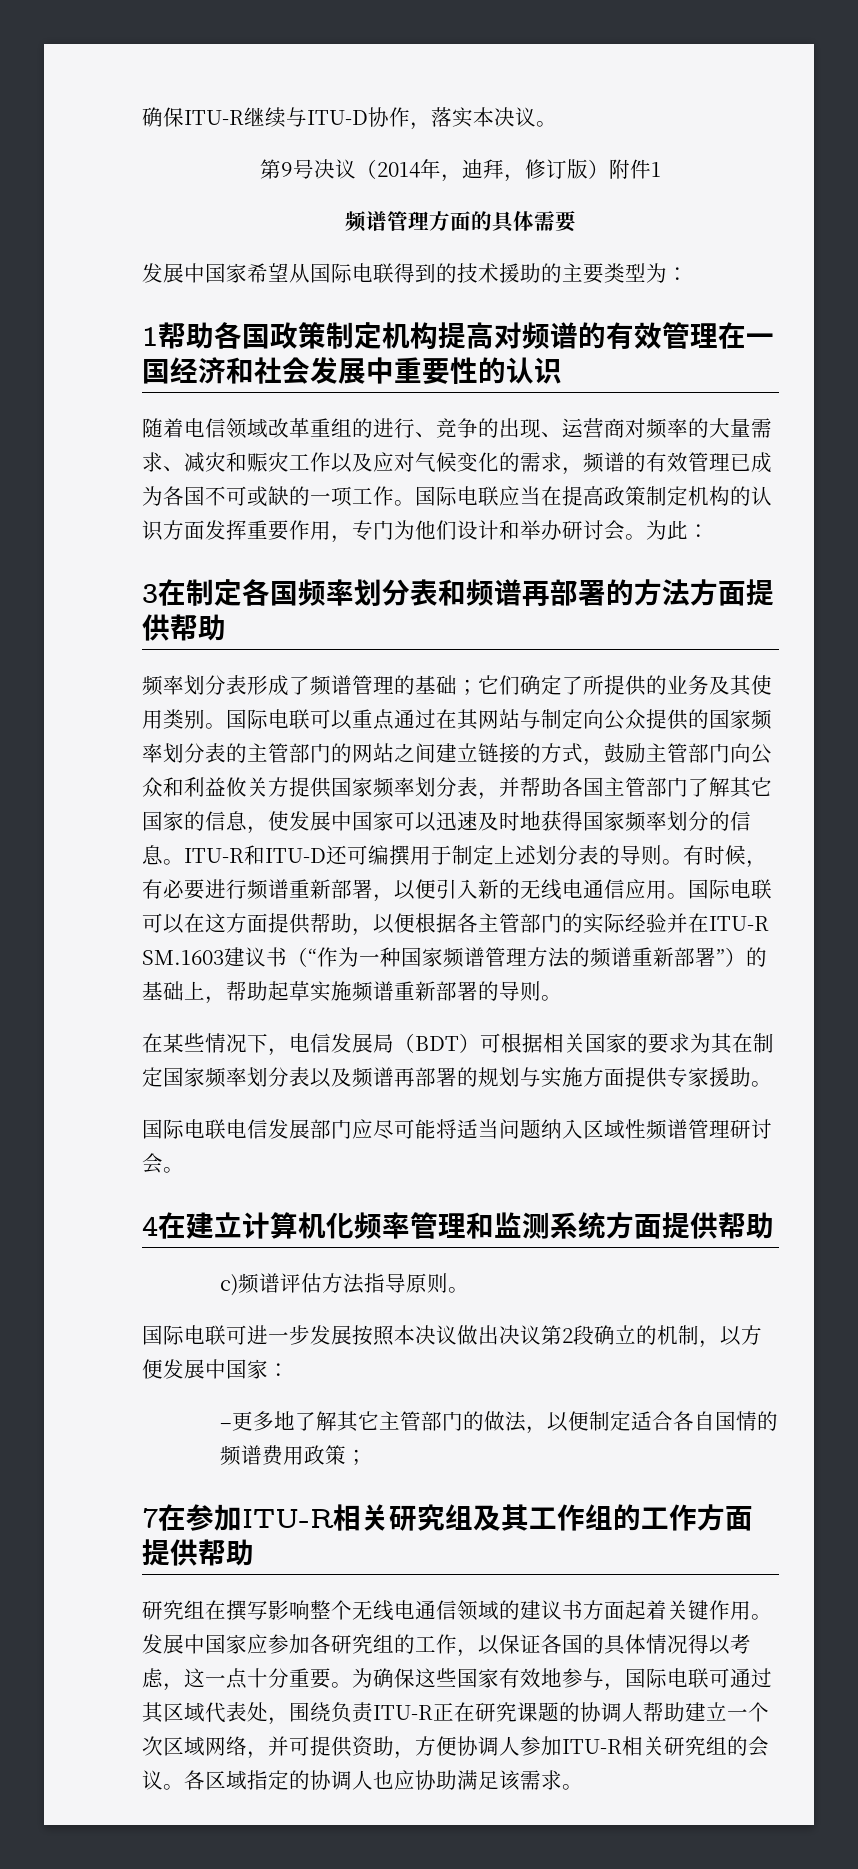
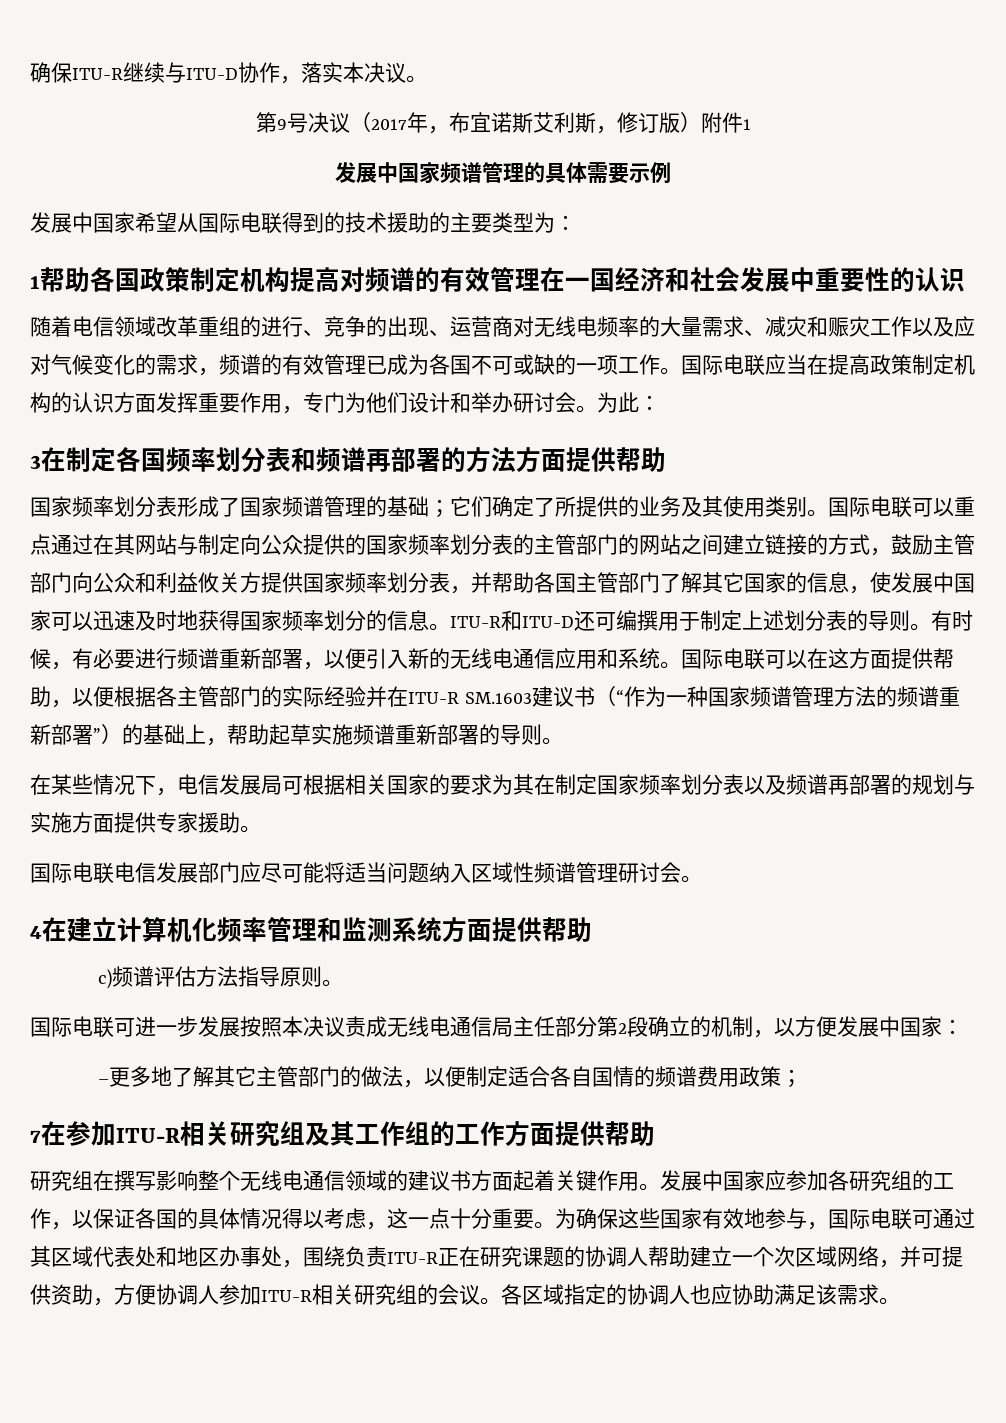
[377,159,504,182] 2014年，迪拜 -> [370,112,596,134] 2017年，布宜诺斯艾利斯
[345,211,471,232] 频谱管理方面 -> [335,162,524,183] 发展中国家频谱管理
(577, 221) none -> [629,162,671,183] 示例
(646, 428) none -> [534,316,597,337] 无线电
(226, 627) none -> [30,496,72,517] 国家
(310, 685) none -> [240,496,282,517] 国家
(667, 889) none -> [597,648,660,669] 和系统
[394,1033,480,1053] （BDT） -> (282, 785) none
[457,1325,541,1345] 做出决议 -> [345,1016,597,1037] 责成无线电通信局主任部分
(268, 1712) none -> [156,1246,282,1267] 和地区办事处

